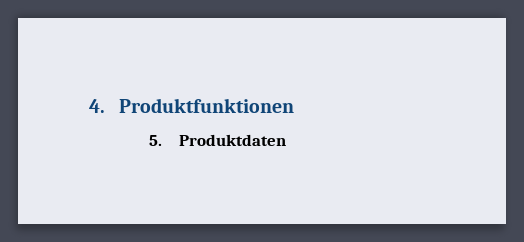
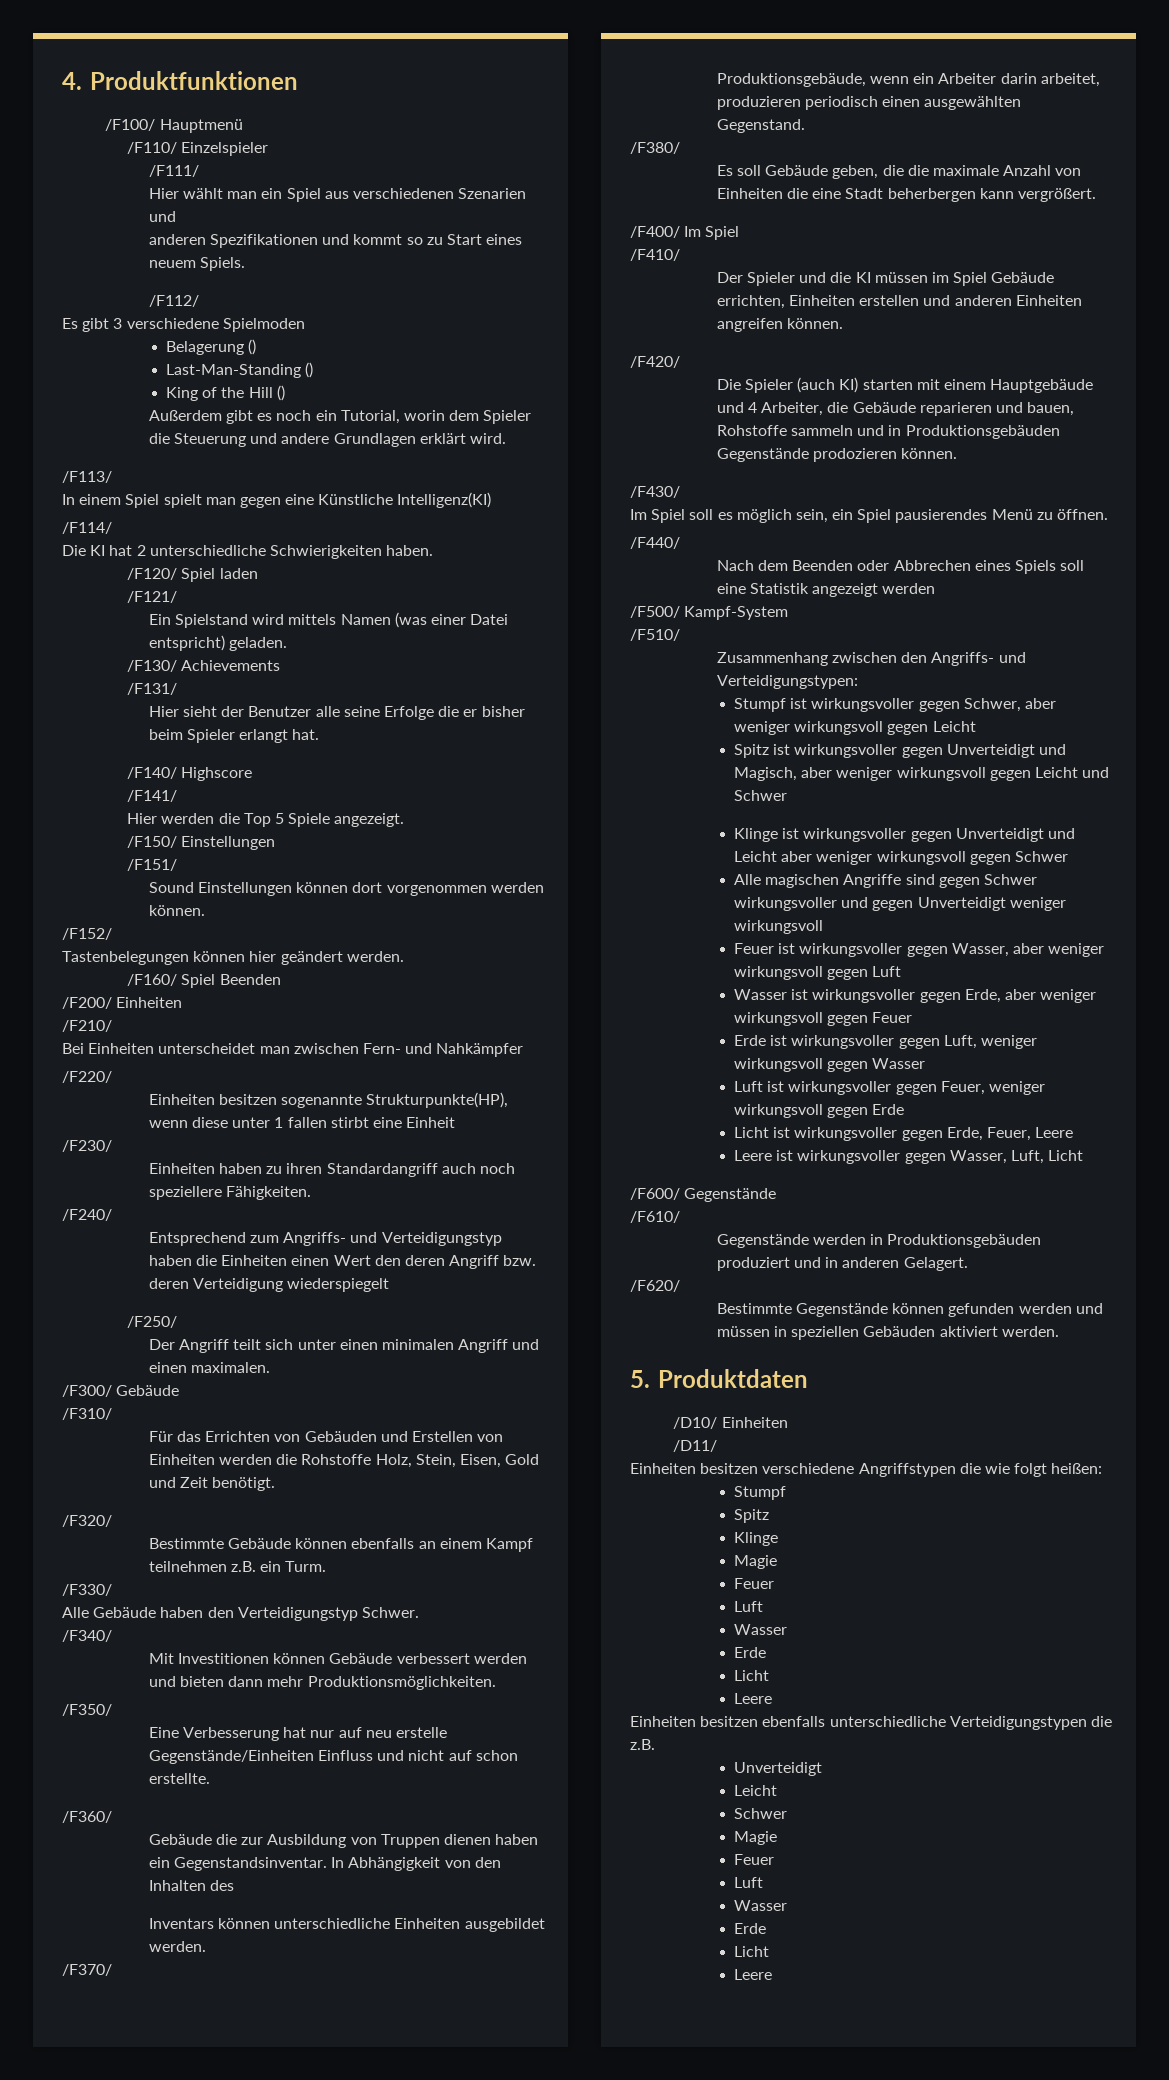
[149,134,287,146] 5. Produktdaten -> [105,119,243,133] [127,142,269,156] [148,165,199,177] [148,188,527,202] [148,211,176,222] [148,234,523,248] [148,257,246,271] [148,295,199,307] [62,318,305,332] [165,339,257,355] [165,362,314,378] [165,385,285,401] [148,410,532,424] [148,433,507,447] [62,471,112,483] [62,492,492,508] [62,522,112,534] [62,545,434,559] [127,568,258,582] [127,591,178,603] [148,612,509,628] [148,635,288,651] [127,660,281,672] [127,683,178,695] [148,706,525,720] [148,729,320,743] [127,767,253,781] [127,790,178,802] [127,813,405,827] [127,836,276,850] [127,859,178,871] [148,882,544,896] [148,905,205,916] [62,928,112,940] [62,951,404,965] [127,974,281,988] [62,997,183,1009] [62,1020,112,1032] [62,1043,524,1057] [62,1071,112,1083] [148,1092,509,1108] [148,1117,456,1128] [62,1140,112,1152] [148,1163,516,1177] [148,1186,312,1200] [62,1209,112,1221] [148,1232,502,1246] [148,1255,537,1269] [148,1278,390,1292] [127,1316,178,1328] [148,1339,540,1353] [148,1362,271,1373] [62,1385,180,1397] [62,1408,112,1420] [148,1431,504,1442] [148,1454,540,1468] [148,1477,276,1491] [62,1515,112,1527] [148,1538,534,1552] [148,1561,327,1572] [62,1584,112,1596] [62,1607,419,1621] [62,1630,112,1642] [148,1653,527,1664] [148,1676,496,1690] [62,1704,112,1716] [148,1727,448,1741] [148,1750,518,1764] [148,1773,210,1784] [62,1811,112,1823] [148,1834,539,1848] [148,1857,501,1871] [148,1880,235,1891] [148,1918,545,1932] [148,1941,206,1952] [62,1964,112,1976] [716,73,1100,87] [716,96,1022,110] [716,119,805,133] [630,142,680,154] [716,165,1082,179] [716,188,1097,202] [630,226,740,240] [630,249,680,261] [716,272,1055,286] [716,295,1082,309] [716,318,844,332] [630,356,680,368] [716,377,1094,393] [716,402,1075,416] [716,425,1060,439] [716,448,958,462] [630,486,680,498] [630,509,1109,523] [630,537,680,549] [716,560,1085,574] [716,583,936,597] [630,606,789,620] [630,629,680,641] [716,652,1026,666] [716,675,858,689] [733,698,1056,712] [733,721,976,735] [733,744,1066,758] [733,767,1110,781] [733,790,787,801] [733,828,1075,842] [733,851,1068,865] [733,874,1037,888] [733,897,1066,911] [733,920,823,934] [733,943,1105,957] [733,966,902,980] [733,989,1097,1003] [733,1012,913,1026] [733,1035,1037,1049] [733,1058,926,1072] [733,1081,1045,1095] [733,1104,905,1118] [733,1127,1074,1141] [733,1150,1084,1164] [630,1188,777,1202] [630,1211,680,1223] [716,1234,1042,1248] [716,1257,968,1271] [630,1280,680,1292] [716,1303,1103,1317] [716,1326,1059,1340] [630,1369,808,1388] [673,1417,788,1429] [673,1440,718,1452] [630,1463,1103,1477] [733,1486,786,1500] [733,1509,769,1523] [733,1532,778,1546] [733,1555,777,1569] [733,1578,774,1589] [733,1601,763,1612] [733,1624,787,1635] [733,1647,766,1658] [733,1670,769,1681] [733,1693,772,1704] [630,1716,1112,1730] [630,1739,655,1750] [733,1762,822,1776] [733,1785,777,1796] [733,1808,787,1819] [733,1831,777,1845] [733,1854,774,1865] [733,1877,763,1888] [733,1900,787,1911] [733,1923,766,1934] [733,1946,769,1957] [733,1969,772,1980] /F100/ Hauptmenü // /F110/ Einzelspieler // /F111/ // Hier wählt man ein Spiel aus verschiedenen Szenarien und // anderen Spezifikationen und kommt so zu Start eines neuem Spiels. // /F112/ // Es gibt 3 verschiedene Spielmoden // Belagerung () // Last-Man-Standing () // King of the Hill () // Außerdem gibt es noch ein Tutorial, worin dem Spieler die Steuerung und andere Grundlagen erklärt wird. // /F113/ // In einem Spiel spielt man gegen eine Künstliche Intelligenz(KI) // /F114/ // Die KI hat 2 unterschiedliche Schwierigkeiten haben. // /F120/ Spiel laden // /F121/ // Ein Spielstand wird mittels Namen (was einer Datei entspricht) geladen. // /F130/ Achievements // /F131/ // Hier sieht der Benutzer alle seine Erfolge die er bisher beim Spieler erlangt hat. // /F140/ Highscore // /F141/ // Hier werden die Top 5 Spiele angezeigt. // /F150/ Einstellungen // /F151/ // Sound Einstellungen können dort vorgenommen werden können. // /F152/ // Tastenbelegungen können hier geändert werden. // /F160/ Spiel Beenden // /F200/ Einheiten // /F210/ // Bei Einheiten unterscheidet man zwischen Fern- und Nahkämpfer // /F220/ // Einheiten besitzen sogenannte Strukturpunkte(HP), wenn diese unter 1 fallen stirbt eine Einheit // /F230/ // Einheiten haben zu ihren Standardangriff auch noch speziellere Fähigkeiten. // /F240/ // Entsprechend zum Angriffs- und Verteidigungstyp haben die Einheiten einen Wert den deren Angriff bzw. deren Verteidigung wiederspiegelt // /F250/ // Der Angriff teilt sich unter einen minimalen Angriff und einen maximalen. // /F300/ Gebäude // /F310/ // Für das Errichten von Gebäuden und Erstellen von Einheiten werden die Rohstoffe Holz, Stein, Eisen, Gold und Zeit benötigt. // /F320/ // Bestimmte Gebäude können ebenfalls an einem Kampf teilnehmen z.B. ein Turm. // /F330/ // Alle Gebäude haben den Verteidigungstyp Schwer. // /F340/ // Mit Investitionen können Gebäude verbessert werden und bieten dann mehr Produktionsmöglichkeiten. // /F350/ // Eine Verbesserung hat nur auf neu erstelle Gegenstände/Einheiten Einfluss und nicht auf schon erstellte. // /F360/ // Gebäude die zur Ausbildung von Truppen dienen haben ein Gegenstandsinventar. In Abhängigkeit von den Inhalten des // Inventars können unterschiedliche Einheiten ausgebildet werden. // /F370/ // Produktionsgebäude, wenn ein Arbeiter darin arbeitet, produzieren periodisch einen ausgewählten Gegenstand. // /F380/ // Es soll Gebäude geben, die die maximale Anzahl von Einheiten die eine Stadt beherbergen kann vergrößert. // /F400/ Im Spiel // /F410/ // Der Spieler und die KI müssen im Spiel Gebäude errichten, Einheiten erstellen und anderen Einheiten angreifen können. // /F420/ // Die Spieler (auch KI) starten mit einem Hauptgebäude und 4 Arbeiter, die Gebäude reparieren und bauen, Rohstoffe sammeln und in Produktionsgebäuden Gegenstände prodozieren können. // /F430/ // Im Spiel soll es möglich sein, ein Spiel pausierendes Menü zu öffnen. // /F440/ // Nach dem Beenden oder Abbrechen eines Spiels soll eine Statistik angezeigt werden // /F500/ Kampf-System // /F510/ // Zusammenhang zwischen den Angriffs- und Verteidigungstypen: // Stumpf ist wirkungsvoller gegen Schwer, aber weniger wirkungsvoll gegen Leicht // Spitz ist wirkungsvoller gegen Unverteidigt und Magisch, aber weniger wirkungsvoll gegen Leicht und Schwer // Klinge ist wirkungsvoller gegen Unverteidigt und Leicht aber weniger wirkungsvoll gegen Schwer // Alle magischen Angriffe sind gegen Schwer wirkungsvoller und gegen Unverteidigt weniger wirkungsvoll // Feuer ist wirkungsvoller gegen Wasser, aber weniger wirkungsvoll gegen Luft // Wasser ist wirkungsvoller gegen Erde, aber weniger wirkungsvoll gegen Feuer // Erde ist wirkungsvoller gegen Luft, weniger wirkungsvoll gegen Wasser // Luft ist wirkungsvoller gegen Feuer, weniger wirkungsvoll gegen Erde // Licht ist wirkungsvoller gegen Erde, Feuer, Leere // Leere ist wirkungsvoller gegen Wasser, Luft, Licht // /F600/ Gegenstände // /F610/ // Gegenstände werden in Produktionsgebäuden produziert und in anderen Gelagert. // /F620/ // Bestimmte Gegenstände können gefunden werden und müssen in speziellen Gebäuden aktiviert werden. // 5. Produktdaten // /D10/ Einheiten // /D11/ // Einheiten besitzen verschiedene Angriffstypen die wie folgt heißen: // Stumpf // Spitz // Klinge // Magie // Feuer // Luft // Wasser // Erde // Licht // Leere // Einheiten besitzen ebenfalls unterschiedliche Verteidigungstypen die z.B. // Unverteidigt // Leicht // Schwer // Magie // Feuer // Luft // Wasser // Erde // Licht // Leere

